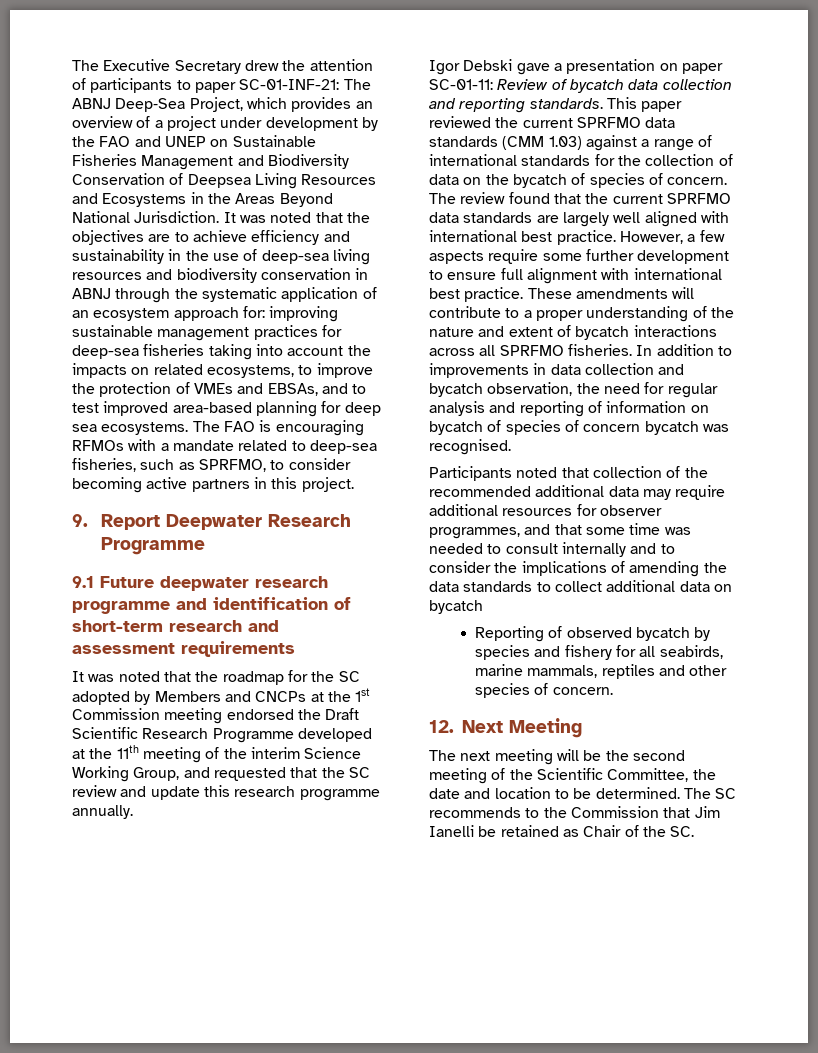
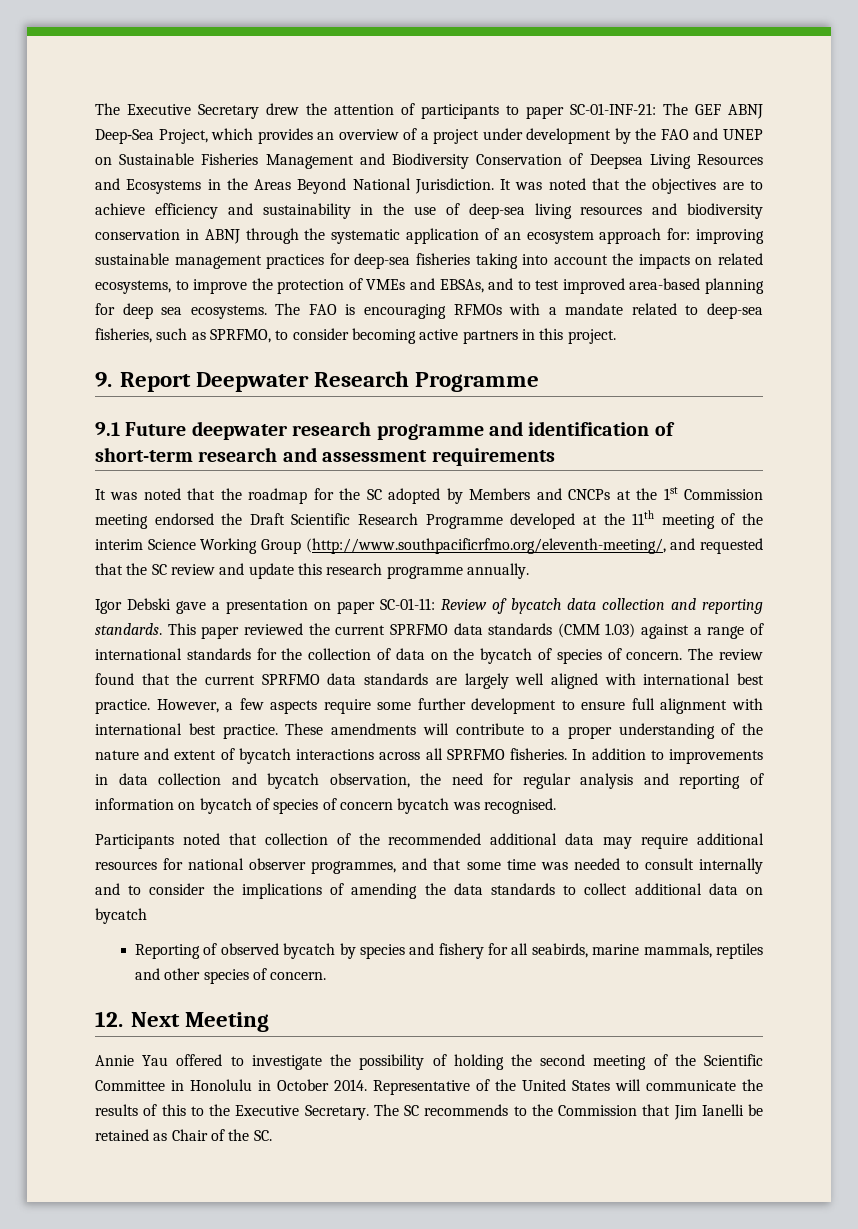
(371, 84) none -> [695,104,721,115] GEF
[133,767,180,781] Group, -> [261,538,666,554] Group (http://www.southpacificrfmo.org/eleventh-meeting/,
(597, 510) none -> [188,858,245,870] national
[429,749,602,765] The next meeting will be -> [95,1054,504,1070] Annie Yau offered to investigate the possibility of holding
[607,768,716,782] [429,787,680,799] Committee, the date and location to be determined. -> [95,1079,763,1095] [95,1104,369,1120] Committee in Honolulu in October 2014. Representative of the United States will communicate the results of this to the Executive Secretary.

